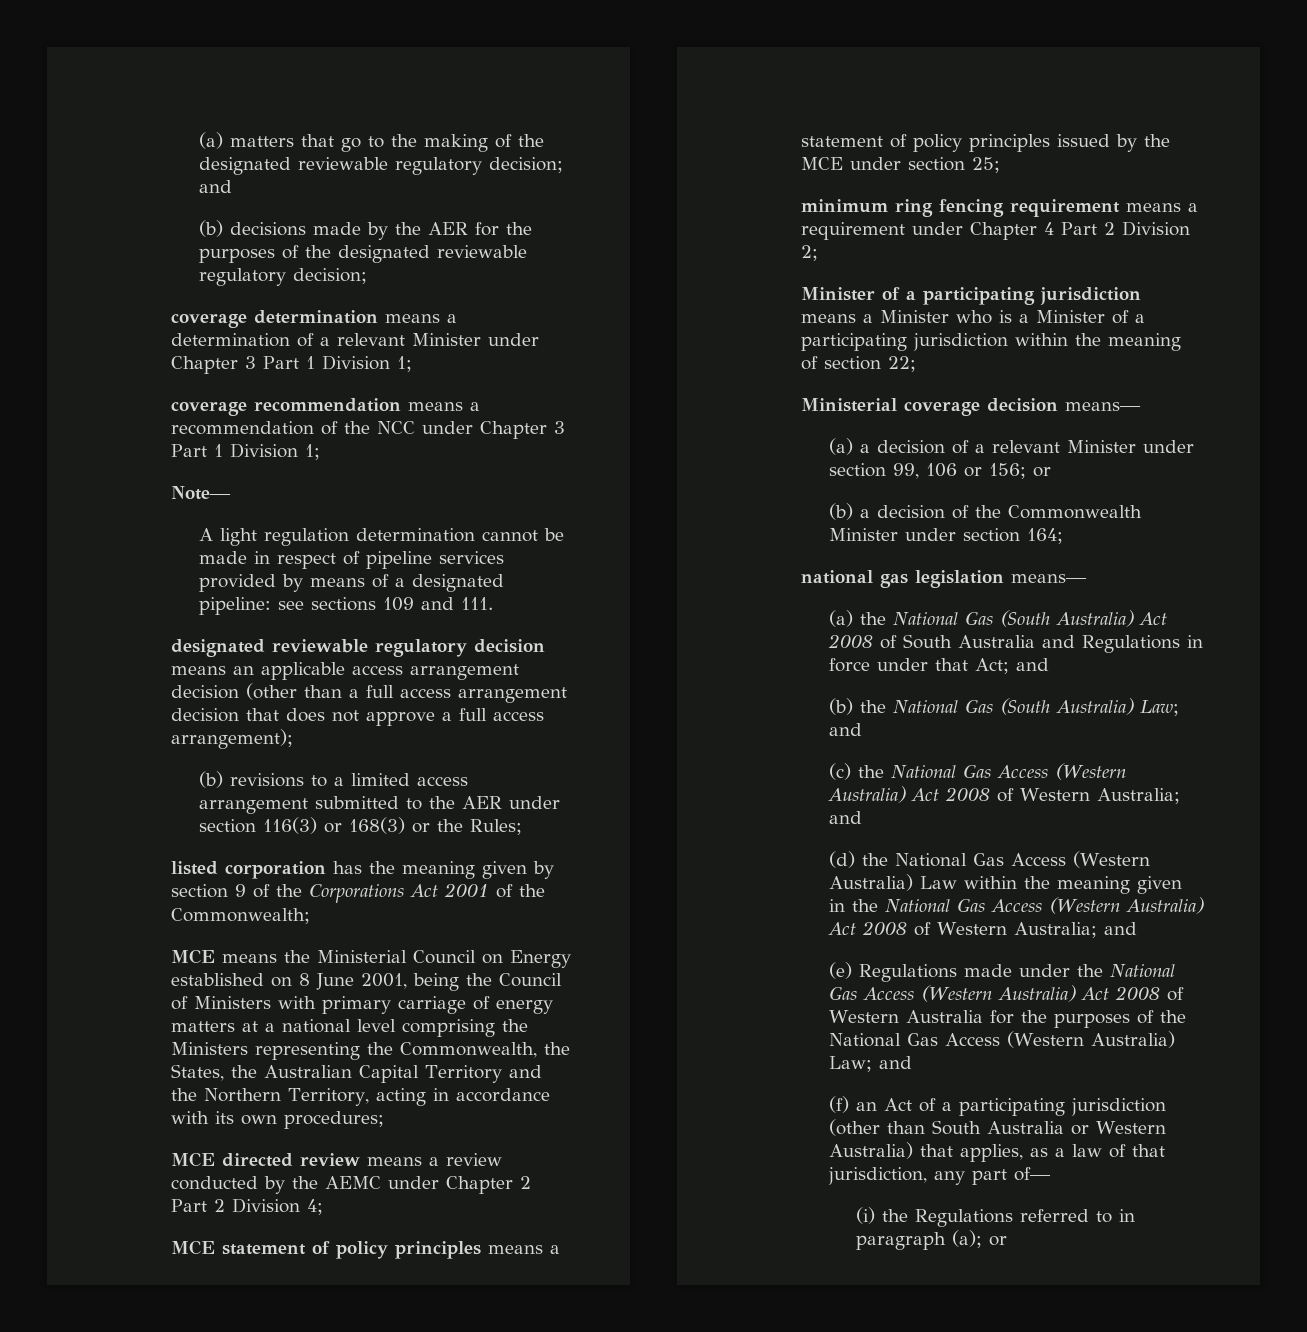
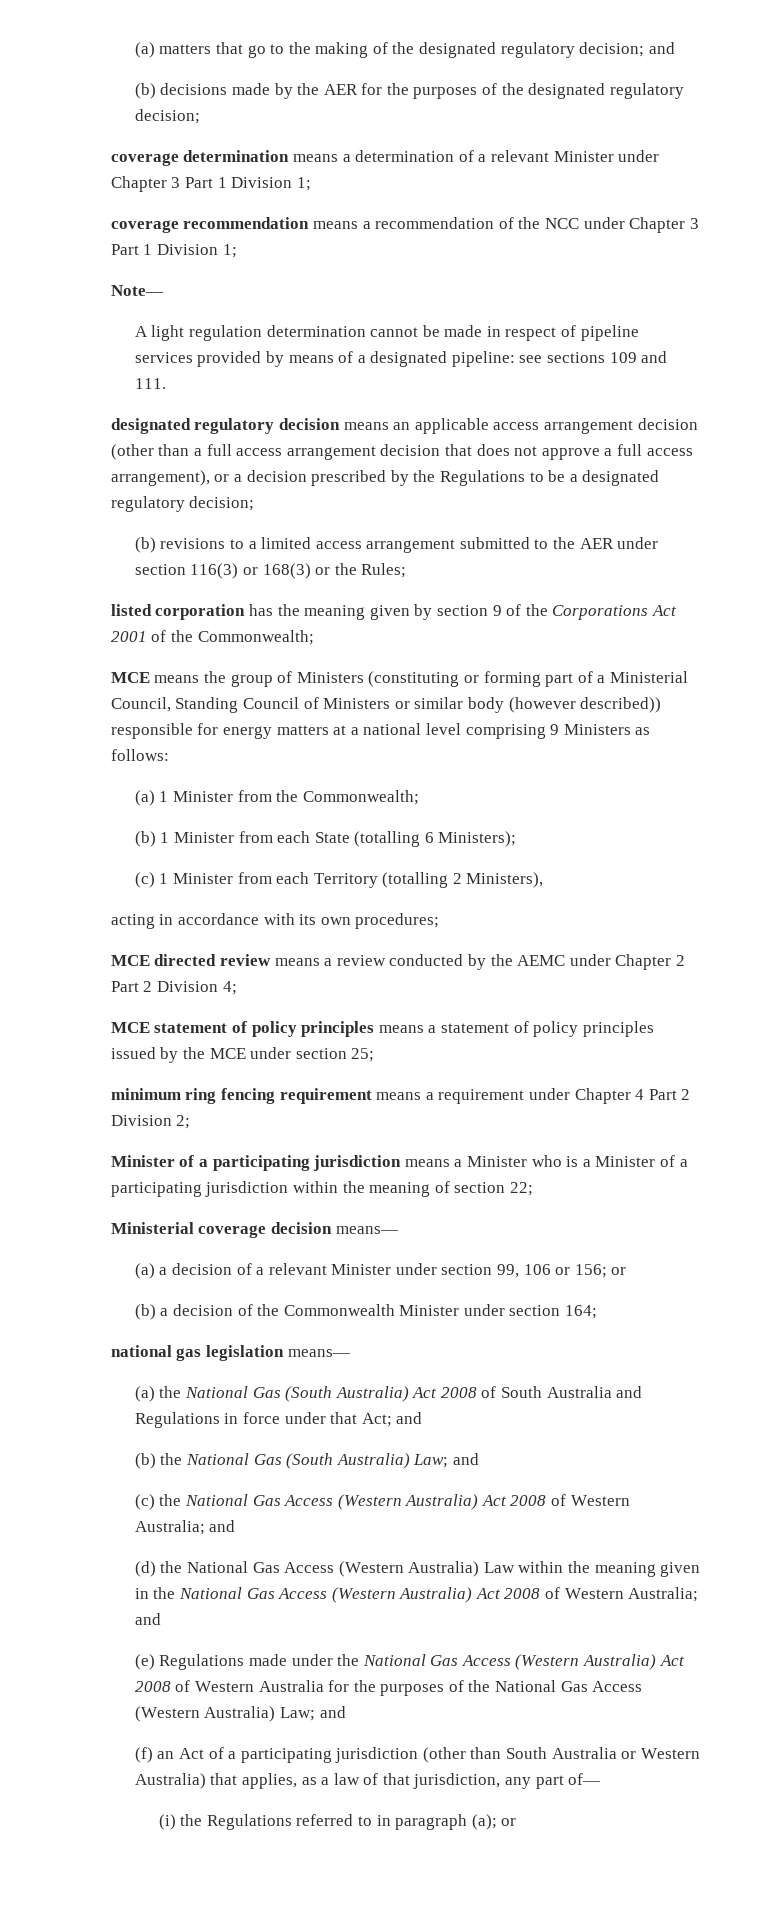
[297,157,388,170] reviewable -> (497, 50) none
[436,245,527,258] reviewable -> (606, 91) none
[272,639,369,653] reviewable -> (191, 426) none
[171,729,294,749] arrangement); -> [110,470,660,486] [110,496,255,512] arrangement), or a decision prescribed by the Regulations to be a designated regulatory decision;
[317,950,572,968] [171,973,563,991] [171,996,491,1014] Ministerial Council on Energy established on 8 June 2001, being the Council of Ministers with primary carriage of -> [230,671,688,687] [110,697,662,713] [110,723,219,739] group of Ministers (constituting or forming part of a Ministerial Council, Standing Council of Ministers or similar body (however described)) responsible for
[502,1019,529,1032] [171,1042,571,1060] [171,1064,543,1083] [171,1088,370,1106] the Ministers representing the Commonwealth, the States, the Australian Capital Territory and the Northern Territory, -> [550,724,651,735] [110,749,169,761] [134,790,419,806] [134,831,517,847] [134,872,544,888] 9 Ministers as follows: // (a) 1 Minister from the Commonwealth; // (b) 1 Minister from each State (totalling 6 Ministers); // (c) 1 Minister from each Territory (totalling 2 Ministers), //

